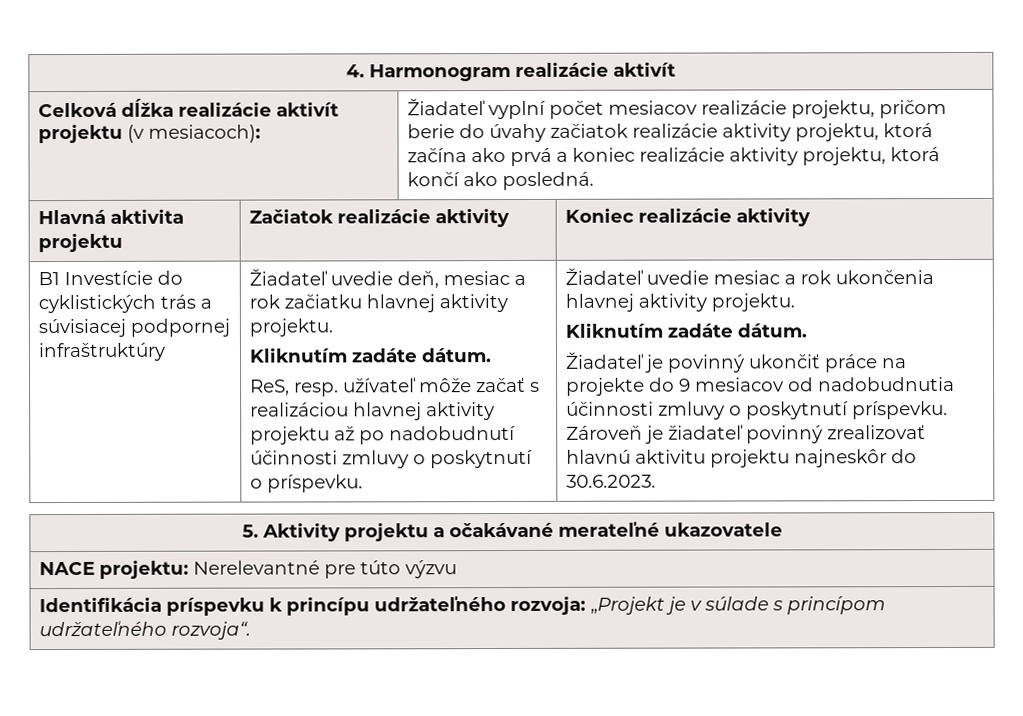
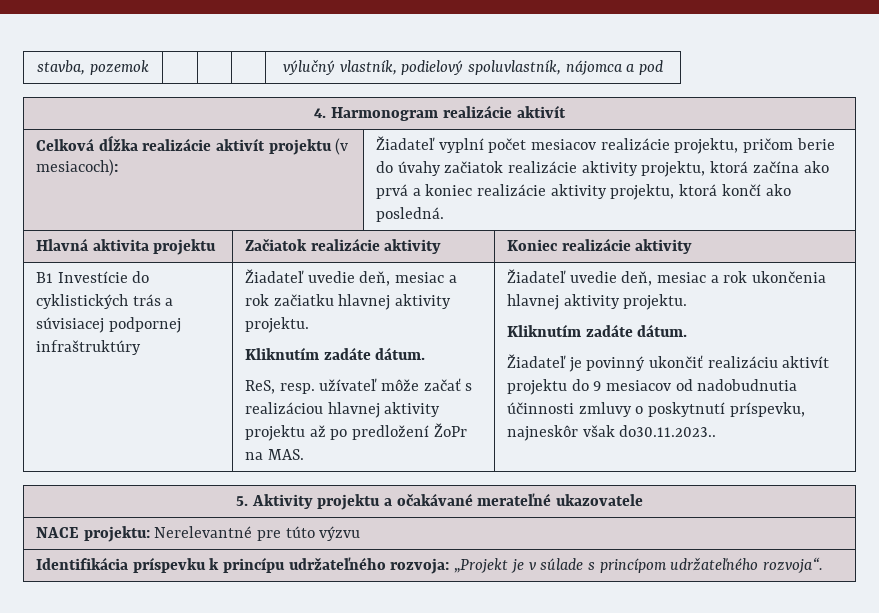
(346, 71) none -> [37,60,149,75] [282,59,665,75] stavba, pozemok | | | | výlučný vlastník, podielový spoluvlastník, nájomca a pod //
[389,425,517,441] [250,449,534,469] [250,474,364,493] [565,267,710,285] nadobudnutí účinnosti zmluvy o poskytnutí o príspevku. | Žiadateľ uvedie -> [351,423,467,440] [244,449,304,460] [506,269,653,286] predložení ŽoPr na MAS. | Žiadateľ uvedie deň,
[824,354,908,373] [566,377,646,396] práce na projekte -> [707,356,830,368] [506,379,567,395] realizáciu aktivít projektu
[852,401,949,420] [566,424,927,444] [566,449,918,468] [566,474,657,488] príspevku. Zároveň je žiadateľ povinný zrealizovať hlavnú aktivitu projektu najneskôr do 30.6.2023. -> [729,402,805,417] [506,425,717,441] príspevku, najneskôr však do30.11.2023..

